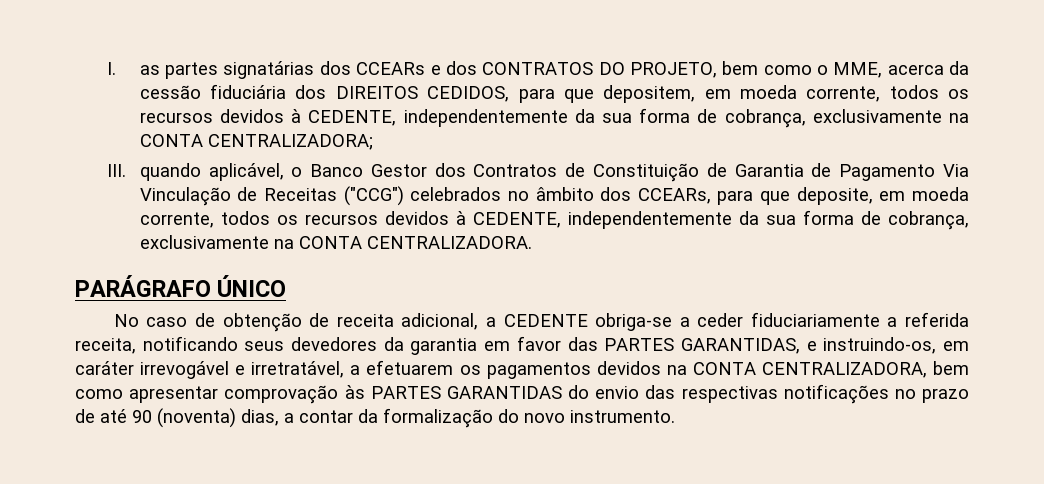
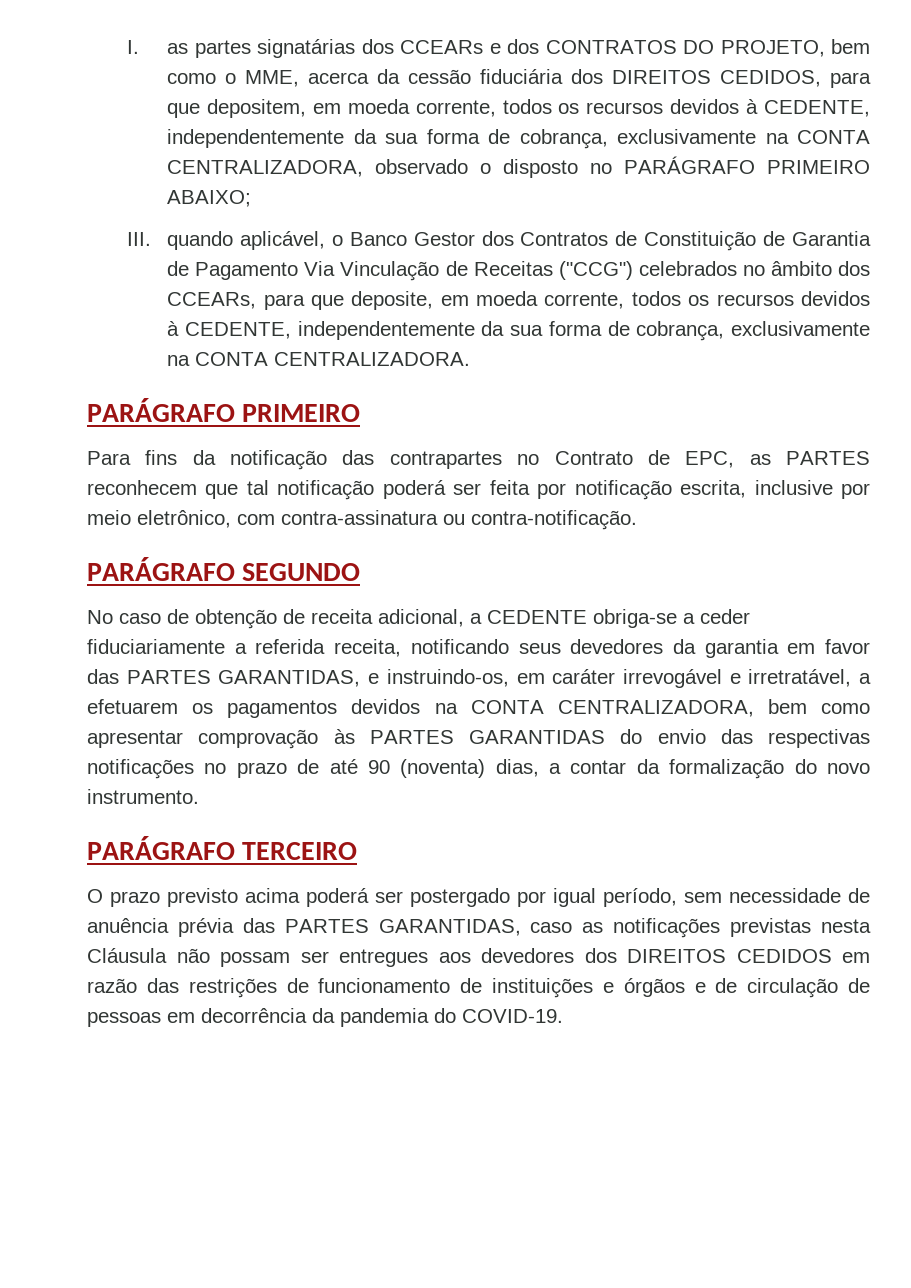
[207,134,373,150] CENTRALIZADORA; -> [167,156,870,178] [167,190,252,207] CENTRALIZADORA, observado o disposto no PARÁGRAFO PRIMEIRO ABAIXO;
[217,275,287,297] ÚNICO -> [242,404,361,422] [87,450,871,470] [87,480,870,500] [87,510,637,530] [87,557,361,581] PRIMEIRO // Para fins da notificação das contrapartes no Contrato de EPC, as PARTES reconhecem que tal notificação poderá ser feita por notificação escrita, inclusive por meio eletrônico, com contra-assinatura ou contra-notificação. // PARÁGRAFO SEGUNDO
(675, 416) none -> [87,836,358,860] [87,888,870,907] [87,918,872,938] [87,948,870,967] [87,978,871,998] [87,1008,563,1027] // PARÁGRAFO TERCEIRO // O prazo previsto acima poderá ser postergado por igual período, sem necessidade de anuência prévia das PARTES GARANTIDAS, caso as notificações previstas nesta Cláusula não possam ser entregues aos devedores dos DIREITOS CEDIDOS em razão das restrições de funcionamento de instituições e órgãos e de circulação de pessoas em decorrência da pandemia do COVID-19.

